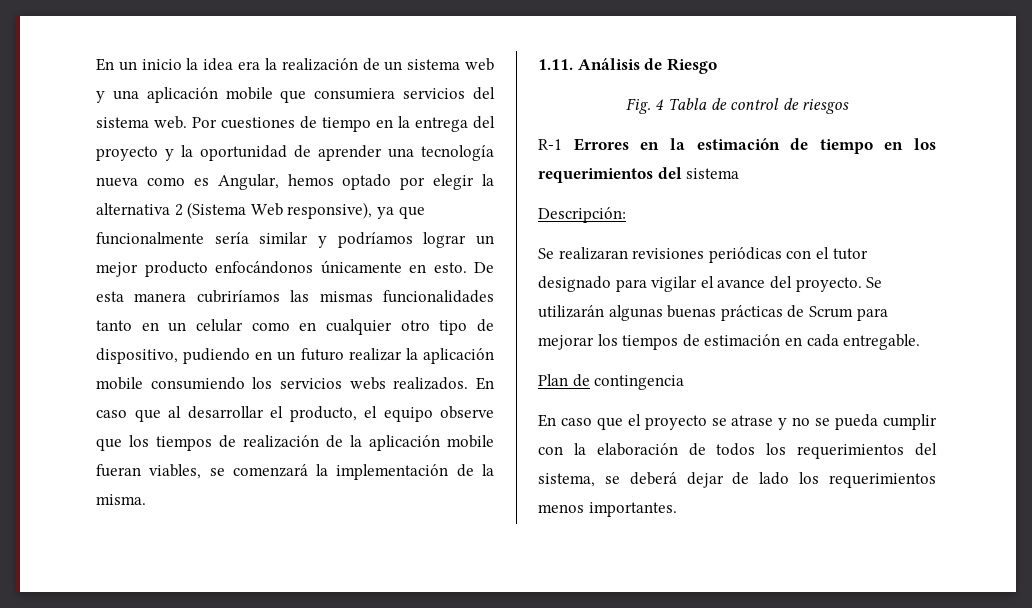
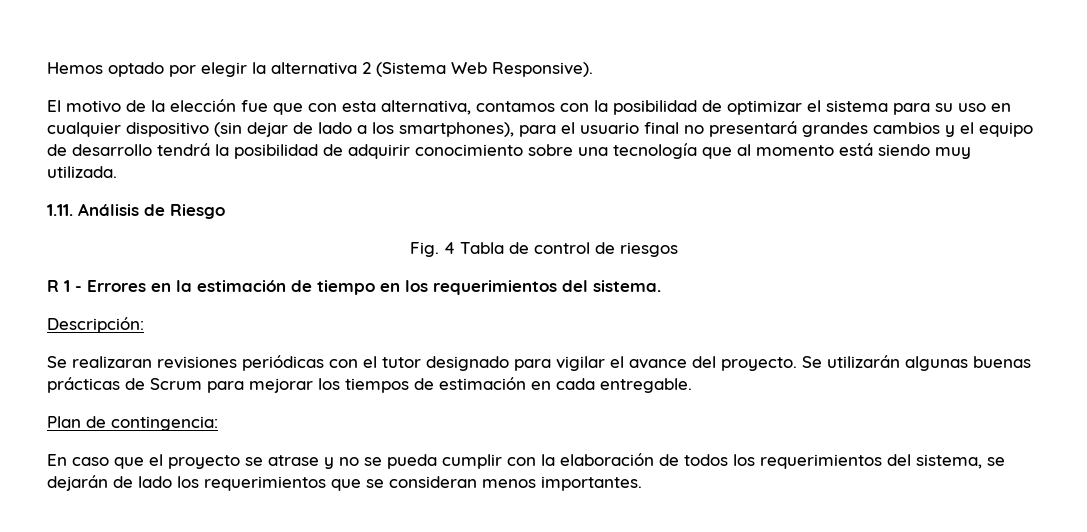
[96,58,494,71] [96,87,495,103] [96,116,495,132] [96,145,494,161] [96,174,334,190] En un inicio la idea era la realización de un sistema web y una aplicación mobile que consumiera servicios del sistema web. Por cuestiones de tiempo en la entrega del proyecto y la oportunidad de aprender una tecnología nueva como es Angular, hemos -> [47,62,103,74] Hemos
[287,202,425,219] [96,232,494,248] [96,260,494,277] [96,290,494,303] [96,319,495,335] [96,348,494,364] [96,377,494,390] [96,406,494,422] [96,435,494,451] [96,464,494,480] [96,494,146,505] responsive), ya que funcionalmente sería similar y podríamos lograr un mejor producto enfocándonos únicamente en esto. De esta manera cubriríamos las mismas funcionalidades tanto en un celular como en cualquier otro tipo de dispositivo, pudiendo en un futuro realizar la aplicación mobile consumiendo los servicios webs realizados. En caso que al desarrollar el producto, el equipo observe que los tiempos de realización de la aplicación mobile fueran viables, se comenzará la implementación de la misma. -> [492,62,593,77] [47,99,1011,115] [47,121,1033,137] [47,143,971,159] [47,166,117,178] Responsive). // El motivo de la elección fue que con esta alternativa, contamos con la posibilidad de optimizar el sistema para su uso en cualquier dispositivo (sin dejar de lado a los smartphones), para el usuario final no presentará grandes cambios y el equipo de desarrollo tendrá la posibilidad de adquirir conocimiento sobre una tecnología que al momento está siendo muy utilizada.
[538,139,562,150] R-1 -> [47,280,82,292] R 1 -
[686,168,740,179] sistema -> [593,280,661,292] sistema.
[594,375,685,390] contingencia -> [111,416,218,431] contingencia:
[629,472,724,488] deberá dejar -> [47,475,108,491] dejarán
(936, 480) none -> [331,476,477,491] que se consideran

